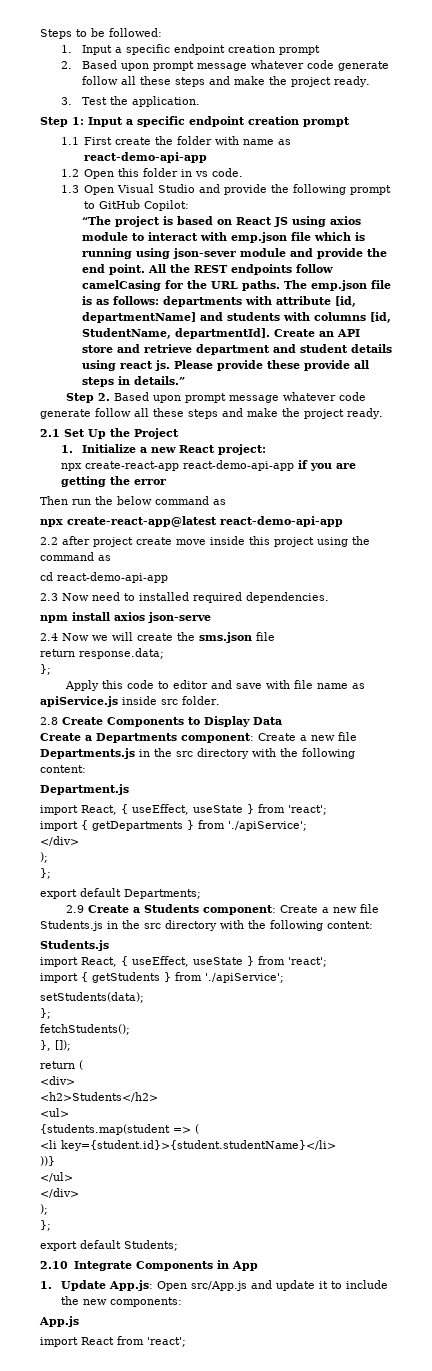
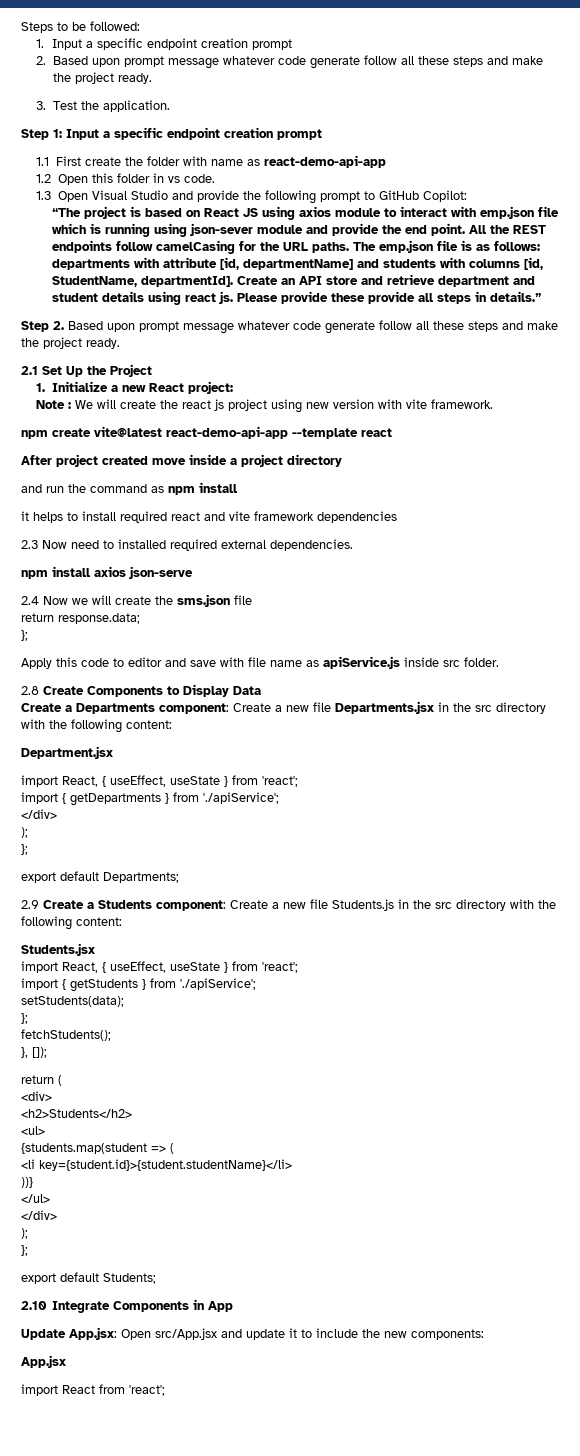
[60,460,356,471] [60,476,166,487] [40,496,226,505] [40,516,343,527] [40,536,370,547] [40,552,111,561] [40,572,168,583] npx create-react-app react-demo-api-app if you are getting the error // Then run the below command as // npx create-react-app@latest react-demo-api-app // 2.2 after project create move inside this project using the command as // cd react-demo-api-app -> [36,399,494,413] [21,426,392,439] [21,454,342,467] [21,482,238,495] [21,511,397,523] Note : We will create the react js project using new version with vite framework. // npm create vite@latest react-demo-api-app --template react // After project created move inside a project directory // and run the command as npm install // it helps to install required react and vite framework dependencies
(242, 597) none -> [221,540,266,549] external
[40,748,355,759] [40,765,86,773] [40,784,129,795] Departments.js in the src directory with the following content: // Department.js -> [335,701,546,714] [21,719,172,733] [21,746,113,759] Departments.jsx in the src directory with the following content: // Department.jsx
[40,940,109,951] Students.js -> [21,943,95,956] Students.jsx
[40,1280,247,1291] 1. Update App.js: Open src/App.js -> [21,1327,217,1340] Update App.jsx: Open src/App.jsx
[39,1316,79,1327] App.js -> [21,1355,66,1368] App.jsx

